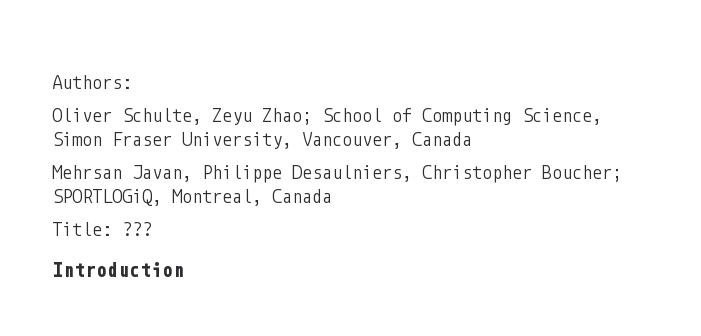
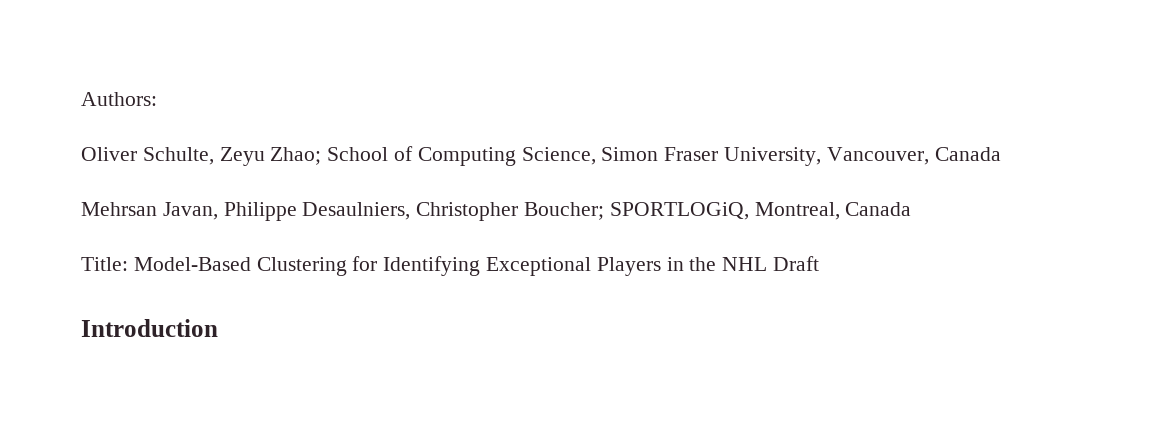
[122,222,152,236] ??? -> [133,256,820,276] Model-Based Clustering for Identifying Exceptional Players in the NHL Draft

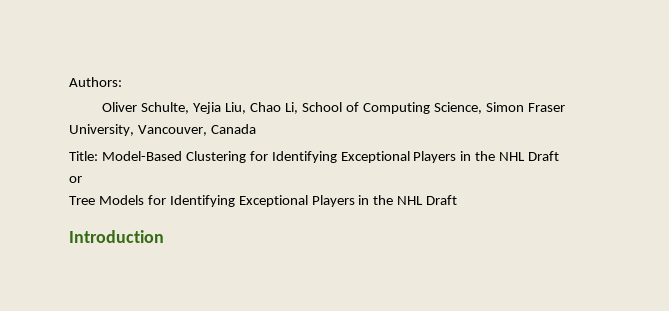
[219,147,322,166] Zeyu Zhao; -> [193,102,299,114] Yejia Liu, Chao Li,
[81,202,912,221] // Mehrsan Javan, Philippe Desaulniers, Christopher Boucher; SPORTLOGiQ, Montreal, Canada -> (256, 129) none
(820, 263) none -> [69,176,82,183] [69,195,458,207] // or // Tree Models for Identifying Exceptional Players in the NHL Draft

